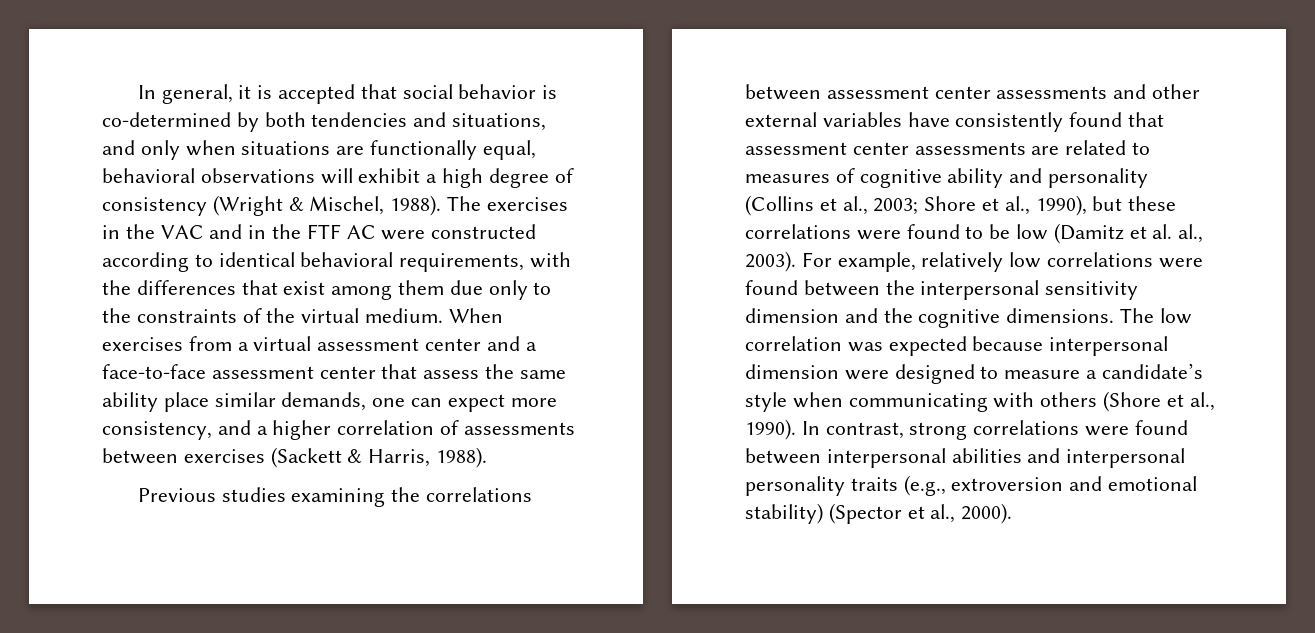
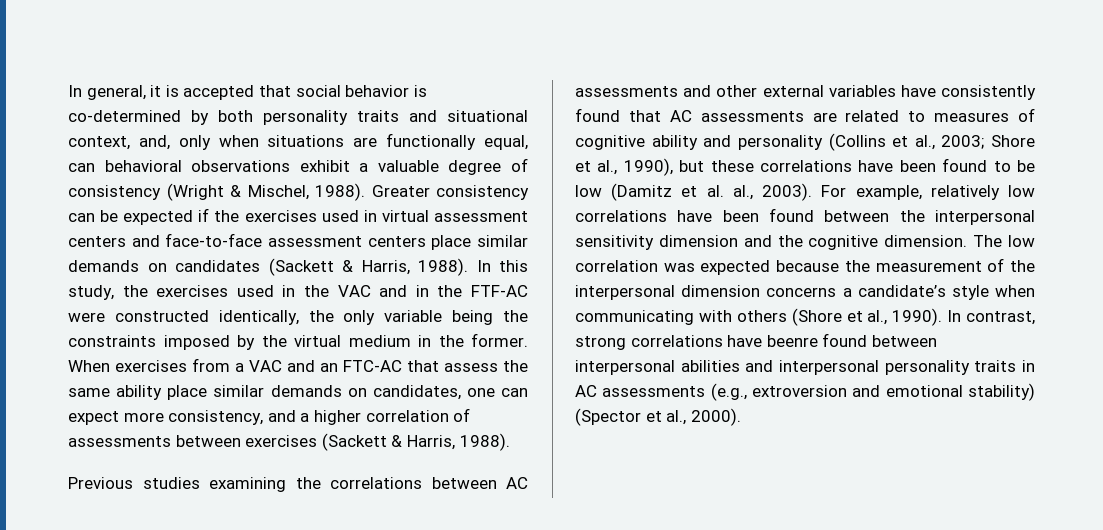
[311,112,547,131] [102,140,135,155] tendencies and situations, and -> [263,110,528,125] [68,135,170,150] personality traits and situational context, and,
(536, 150) none -> [68,163,95,172] can
[320,168,353,184] will -> (291, 166) none
[442,168,484,188] high -> [377,160,439,172] valuable
[447,196,568,211] The exercises -> [371,185,529,200] [68,208,528,225] [68,233,528,250] [68,258,528,276] [68,285,274,300] Greater consistency can be expected if the exercises used in virtual assessment centers and face-to-face assessment centers place similar demands on candidates (Sackett & Harris, 1988). In this study, the exercises used
[306,224,537,240] [102,252,572,272] [102,280,552,300] [102,308,503,323] [102,336,537,351] [102,364,376,379] FTF AC were constructed according to identical behavioral requirements, with the differences that exist among them due only to the constraints of the virtual medium. When exercises from a virtual assessment center and a face-to-face assessment center -> [471,285,529,297] [68,310,528,325] [68,333,528,350] [68,358,402,372] FTF-AC were constructed identically, the only variable being the constraints imposed by the virtual medium in the former. When exercises from a VAC and an FTC-AC
[281,392,367,411] demands, -> [270,385,461,400] demands on candidates,
[826,86,991,99] assessment center -> [506,477,528,489] AC
[745,142,909,155] assessment center -> [669,110,692,122] AC
[856,230,901,240] were -> [858,160,936,172] have been
[1158,258,1203,268] were -> [677,210,759,222] have been
[1006,308,1115,323] dimensions. -> [884,235,968,247] dimension.
[1049,336,1169,356] [745,364,1081,384] interpersonal dimension were designed to measure -> [844,258,1035,272] [575,285,837,300] the measurement of the interpersonal dimension concerns
[1085,426,1130,436] were -> [727,335,818,347] have beenre
(898, 484) none -> [1022,360,1035,372] [575,385,706,397] in AC assessments

